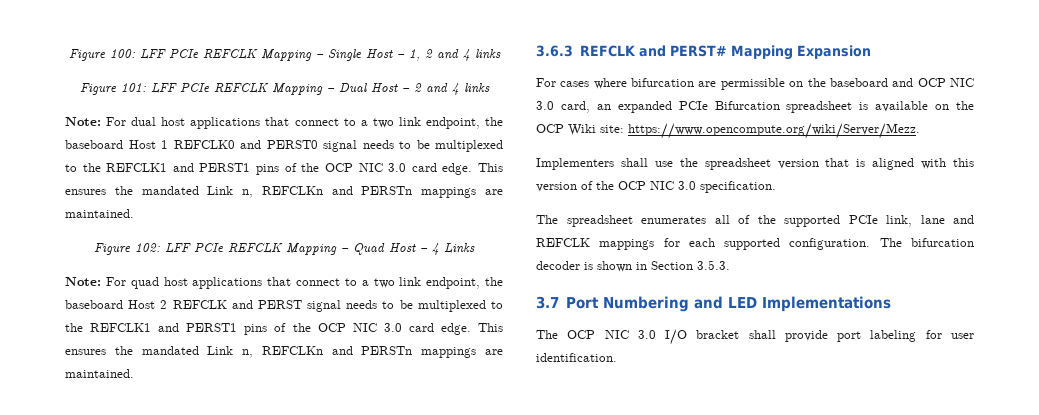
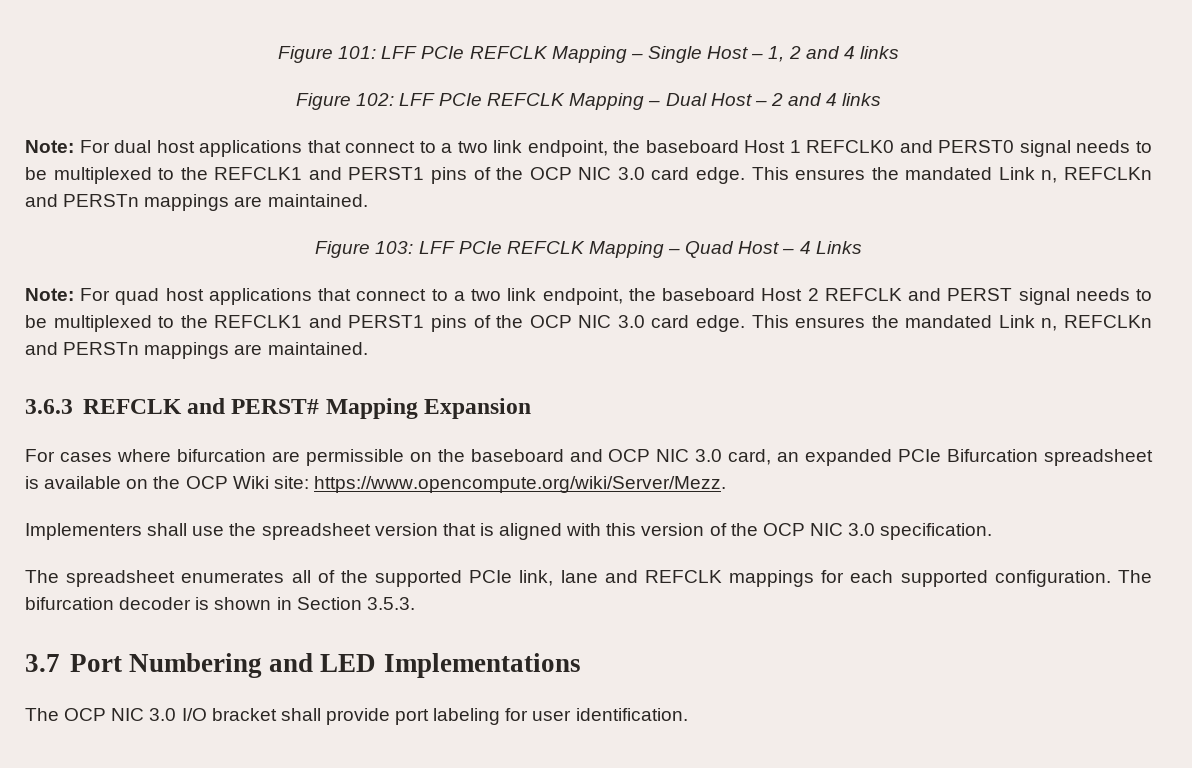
[68,49,135,61] Figure 100: -> [278,46,377,63] Figure 101:
[120,83,146,92] 101: -> [355,93,394,106] 102:
[135,243,160,252] 102: -> [375,241,414,254] 103:

